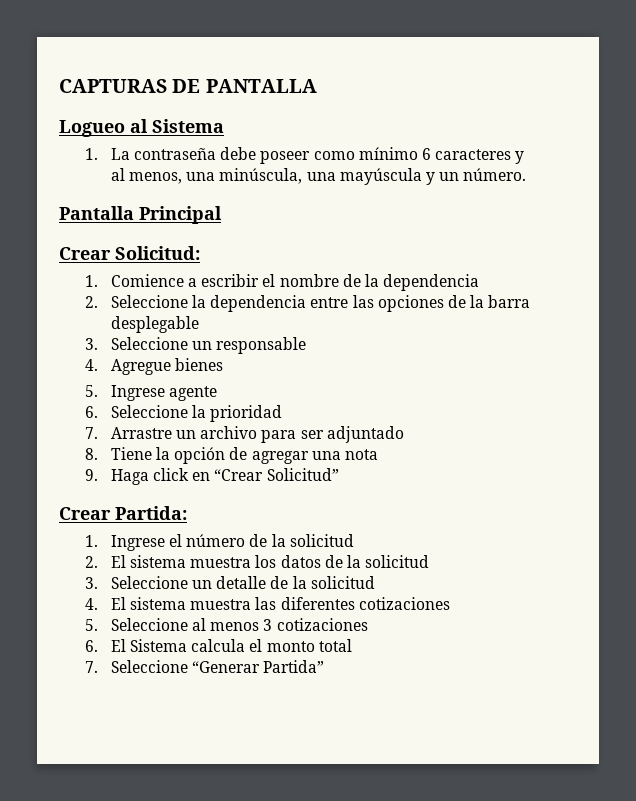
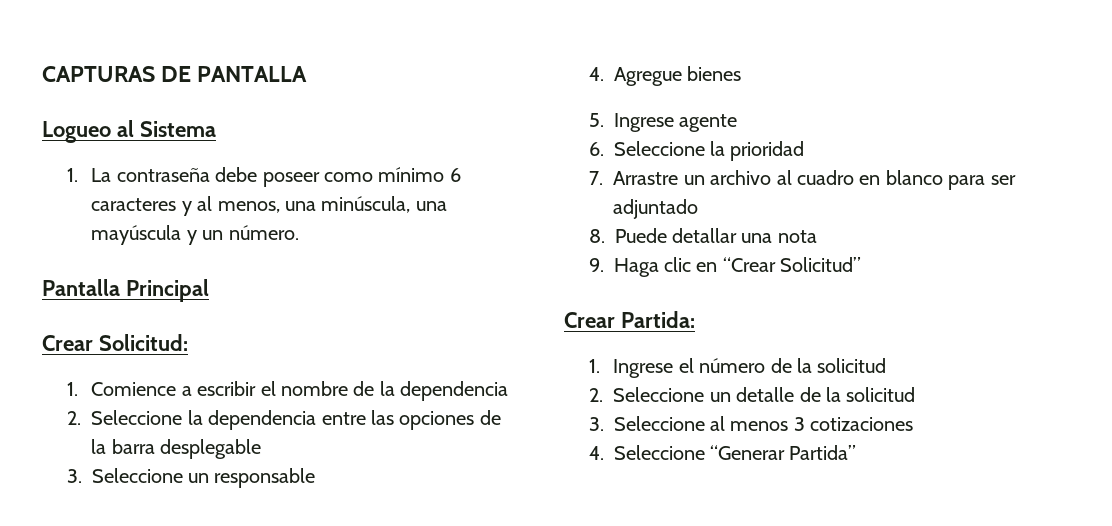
(258, 432) none -> [776,170,943,185] al cuadro en blanco
[110,447,309,464] Tiene la opción de agregar -> [614,228,738,243] Puede detallar
[153,468,190,481] click -> [664,257,692,272] clic
[110,555,430,568] [84,577,98,589] El sistema muestra los datos de la solicitud // 3. -> (603, 395) none
[84,597,450,610] [84,619,98,631] 4. El sistema muestra las diferentes cotizaciones // 5. -> [588,417,604,431] 3.
[84,639,352,652] [84,661,98,673] 6. El Sistema calcula el monto total // 7. -> [588,446,604,460] 4.

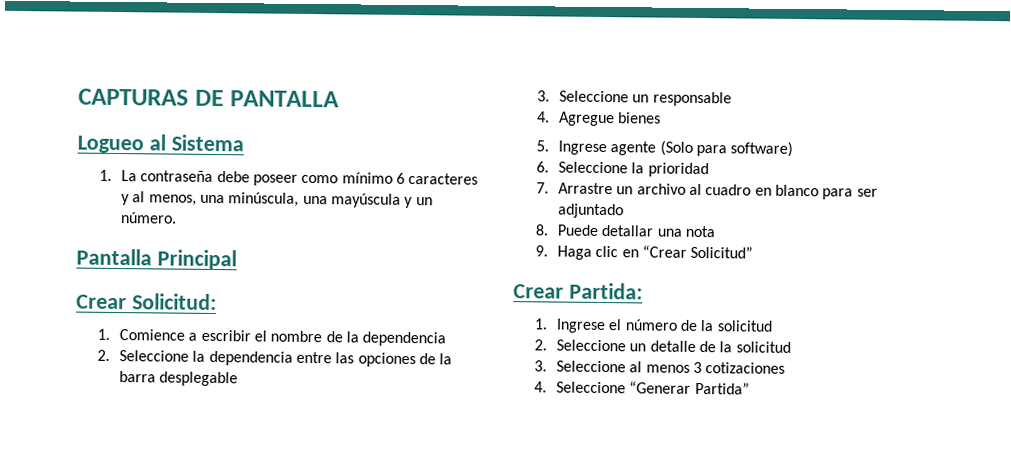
(738, 123) none -> [659,140,794,157] (Solo para software)

